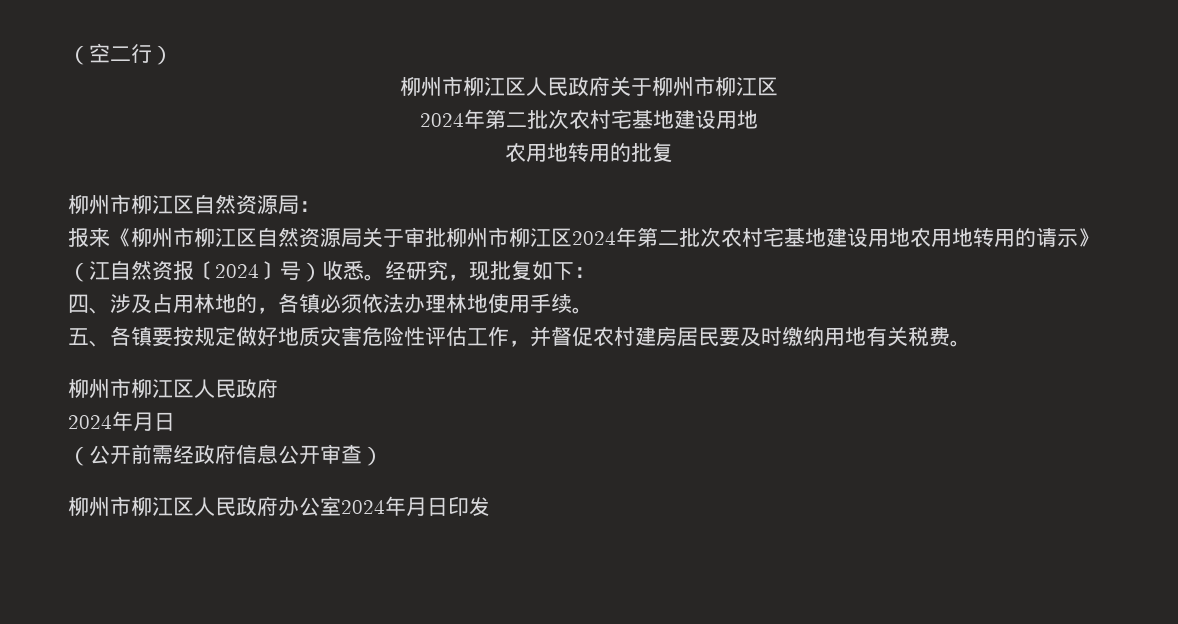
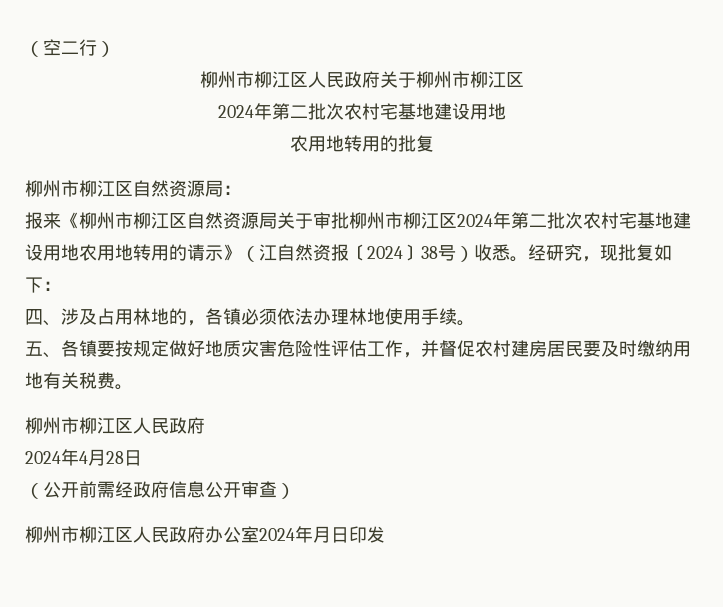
(280, 270) none -> [421,246,438,259] 38
[133,412,154,431] 月 -> [79,449,124,466] 4月28

